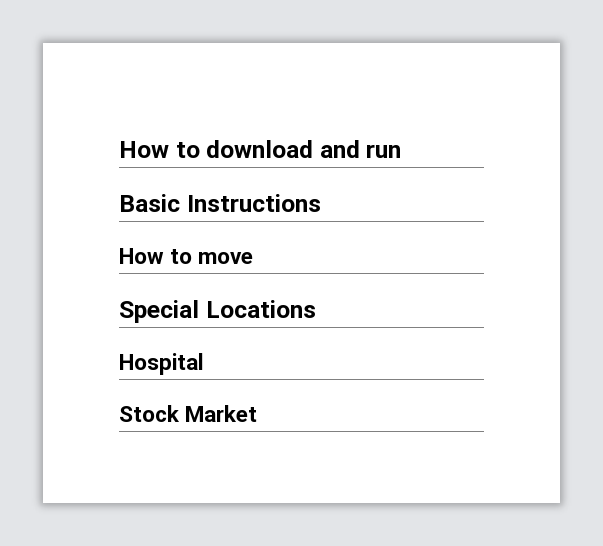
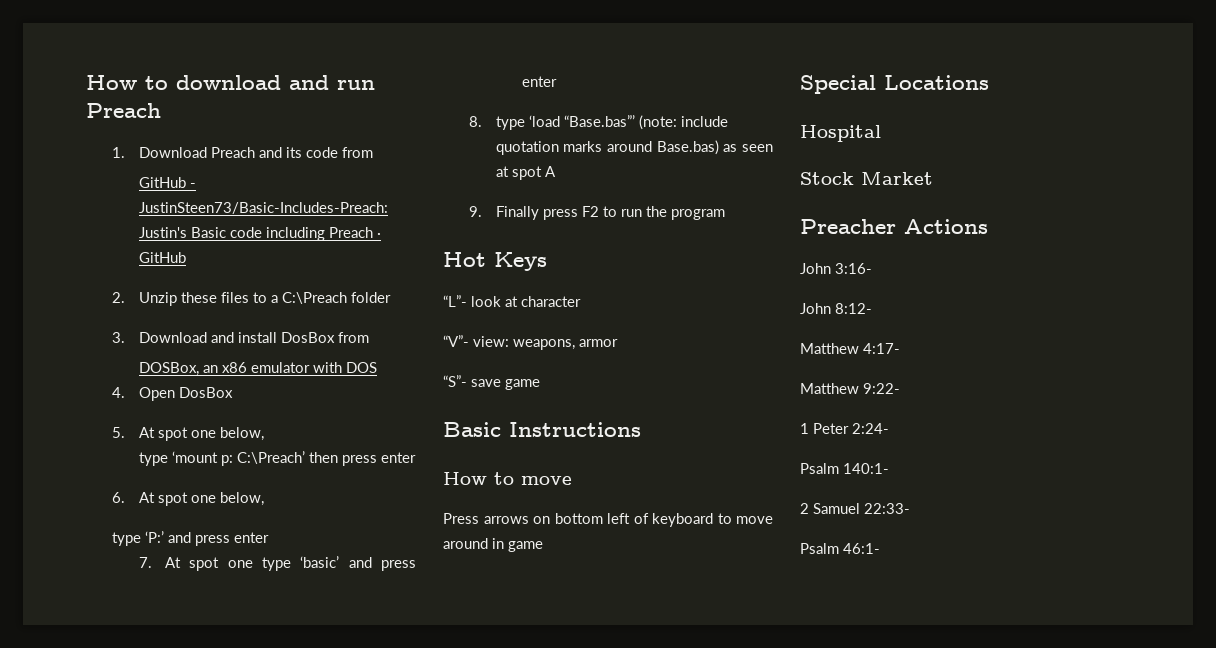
(402, 151) none -> [86,103,161,118] [112,147,373,158] [138,177,196,188] [138,202,388,214] [138,227,381,241] [138,252,186,263] [112,292,391,306] [112,332,369,343] [138,362,377,376] [112,387,233,401] [112,427,264,441] [138,451,416,466] [112,492,264,506] [112,531,270,546] [138,556,416,571] [522,76,558,87] [469,115,728,130] [495,140,773,155] [495,166,556,180] [469,206,725,220] [443,252,547,271] [443,295,581,307] [443,335,618,350] [443,375,540,390] Preach // 1. Download Preach and its code from // GitHub - JustinSteen73/Basic-Includes-Preach: Justin's Basic code including Preach · GitHub // 2. Unzip these files to a C:\Preach folder // 3. Download and install DosBox from // DOSBox, an x86 emulator with DOS // 4. Open DosBox // 5. At spot one below, // type ‘mount p: C:\Preach’ then press enter // 6. At spot one below, // type ‘P:’ and press enter // 7. At spot one type ‘basic’ and press enter // 8. type ‘load “Base.bas”’ (note: include quotation marks around Base.bas) as seen at spot A // 9. Finally press F2 to run the program // Hot Keys // “L”- look at character // “V”- view: weapons, armor // “S”- save game
(254, 258) none -> [443,513,773,527] [443,538,543,552] // Press arrows on bottom left of keyboard to move around in game
(258, 413) none -> [800,219,988,234] [800,263,872,274] [800,303,872,314] [800,343,900,354] [800,383,900,394] [800,423,889,434] [800,463,889,474] [800,503,910,514] [800,543,880,554] // Preacher Actions // John 3:16- // John 8:12- // Matthew 4:17- // Matthew 9:22- // 1 Peter 2:24- // Psalm 140:1- // 2 Samuel 22:33- // Psalm 46:1-

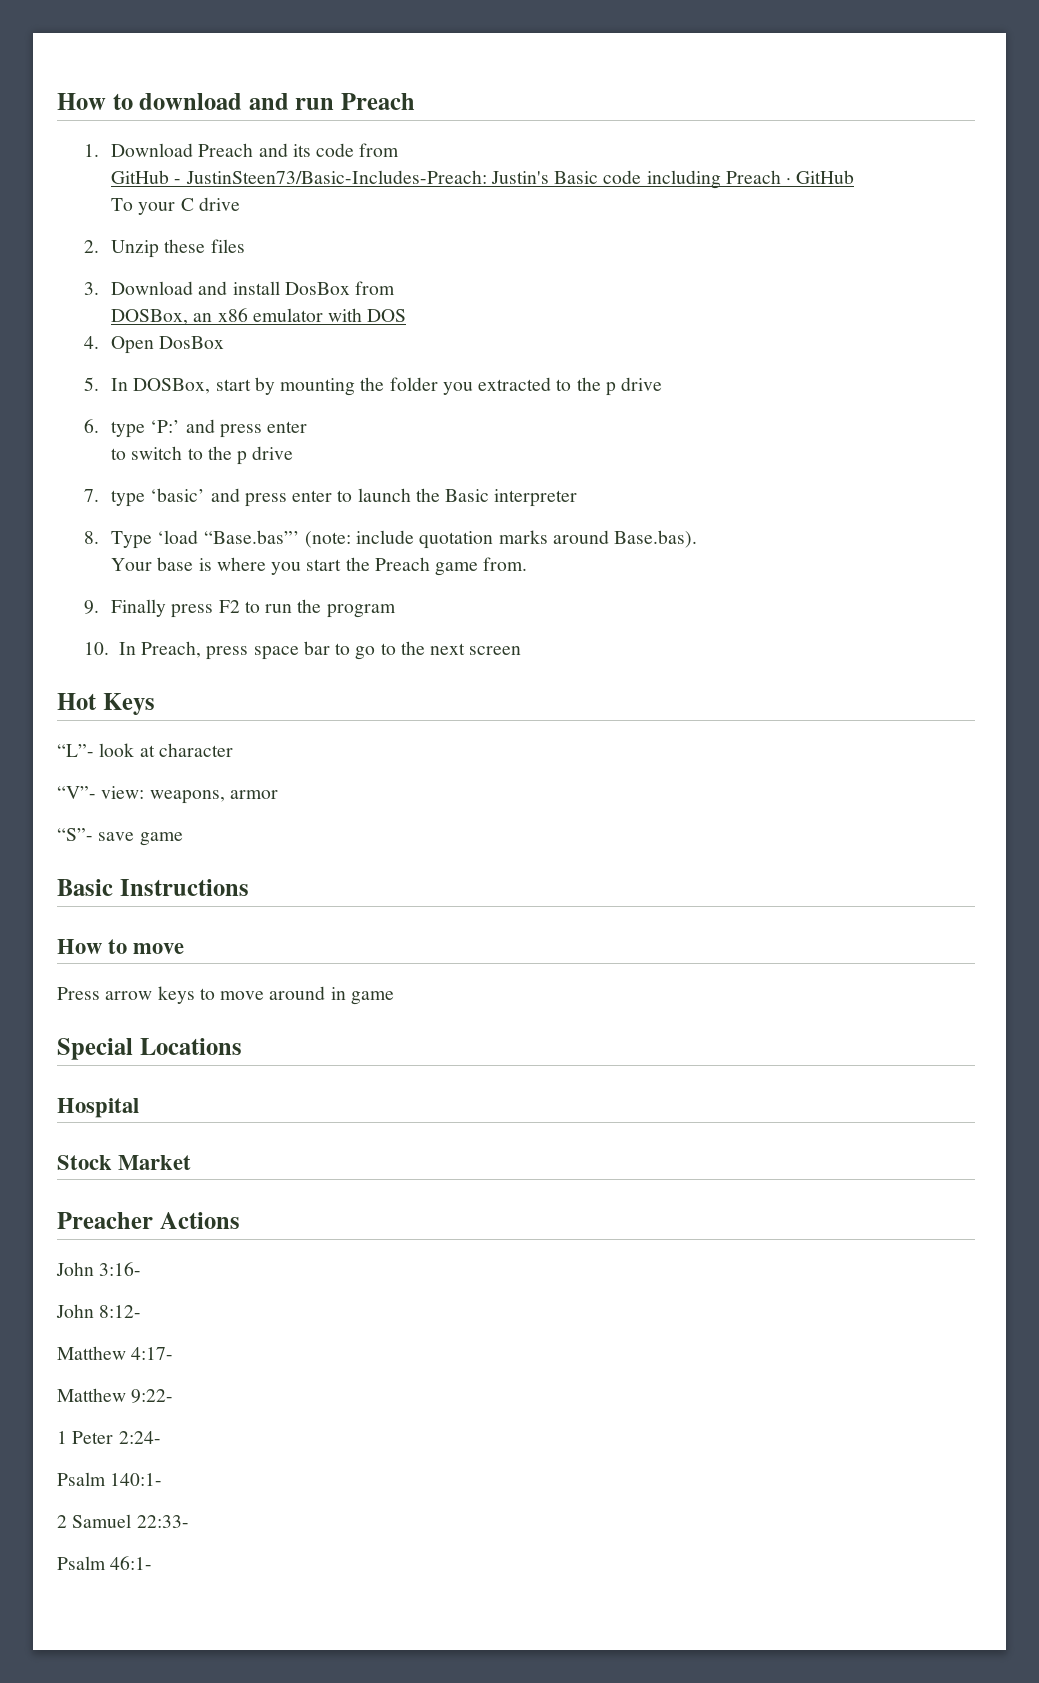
(186, 257) none -> [110,197,240,215] // To your C drive
[252,292,391,304] to a C:\Preach folder -> (245, 246) none
[138,427,264,441] [138,451,416,466] [112,492,264,506] At spot one below, // type ‘mount p: C:\Preach’ then press enter // 6. At spot one below, // -> [110,377,663,396] [83,419,99,433] In DOSBox, start by mounting the folder you extracted to the p drive // 6.
[138,557,253,571] 7. At spot one -> [110,446,294,465] [83,489,99,502] to switch to the p drive // 7.
(558, 81) none -> [337,488,578,507] to launch the Basic interpreter
[495,116,525,130] type -> [110,531,152,549] Type
[656,140,773,155] [495,166,556,180] Base.bas) as seen at spot A -> [614,530,698,548] [110,557,528,576] Base.bas). // Your base is where you start the Preach game from.
(725, 214) none -> [83,641,522,660] // 10. In Preach, press space bar to go to the next screen
[483,513,713,527] arrows on bottom left of keyboard -> [105,986,195,1004] arrow keys

